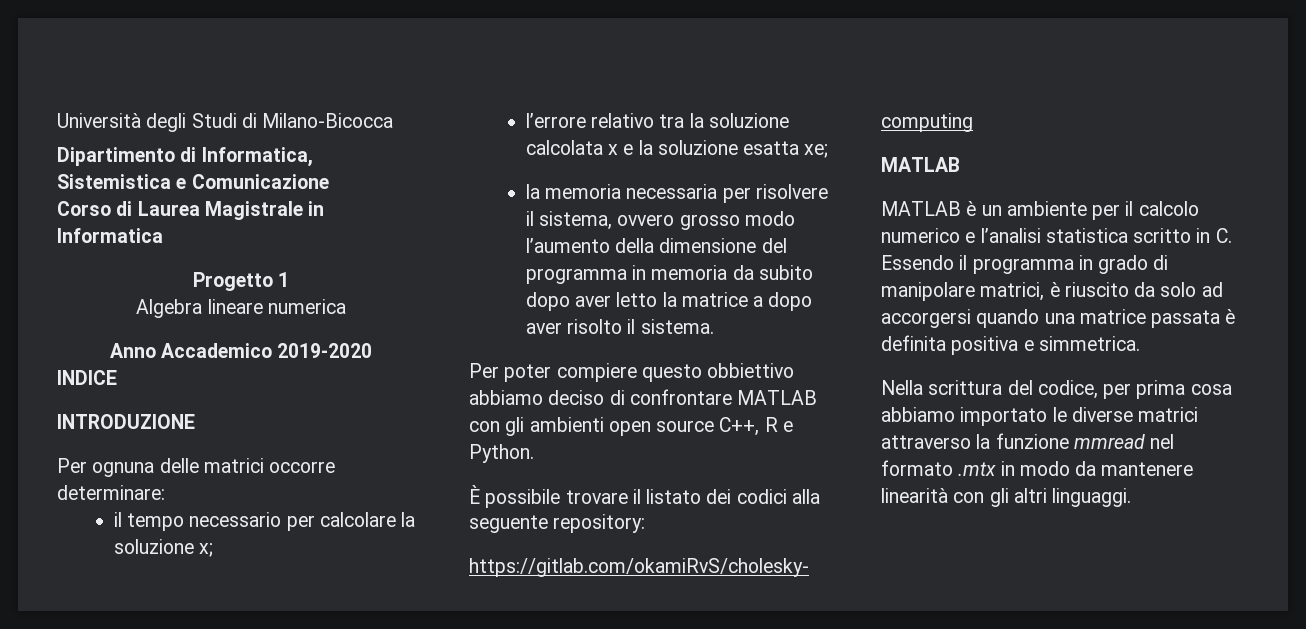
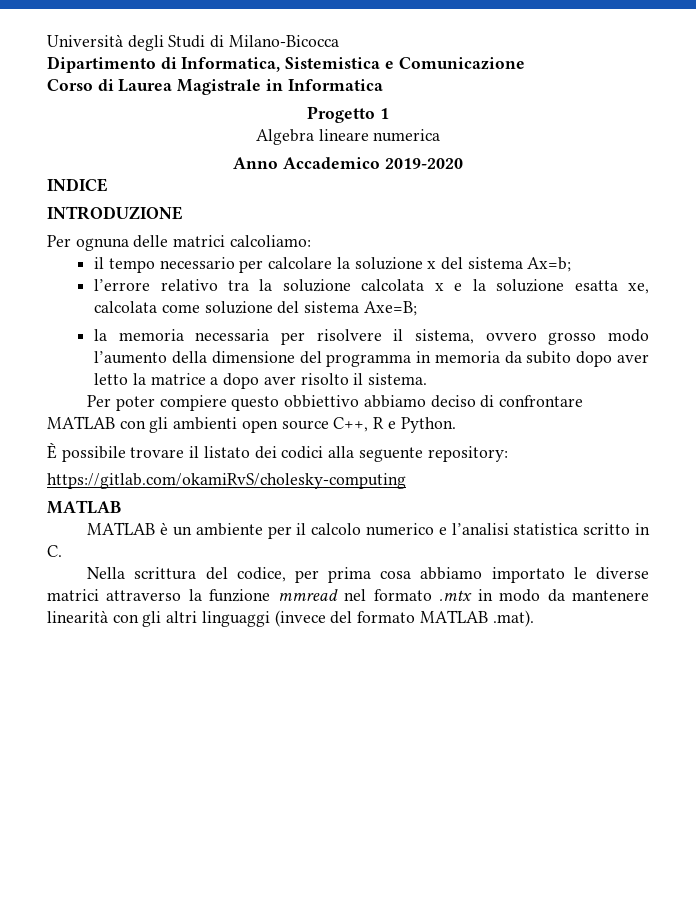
[269,461,336,473] [57,485,165,500] occorre determinare: -> [229,235,311,247] calcoliamo:
[199,543,214,557] x; -> [427,257,572,272] x del sistema Ax=b;
[804,144,829,158] xe; -> [628,283,649,294] [94,301,417,316] xe, calcolata come soluzione del sistema Axe=B;
[881,255,1169,274] [881,282,1223,301] [881,309,1236,328] [881,335,1140,355] Essendo il programma in grado di manipolare matrici, è riuscito da solo ad accorgersi quando una matrice passata è definita positiva e simmetrica. -> (62, 551) none
[1052,488,1132,507] linguaggi. -> [201,610,534,627] linguaggi (invece del formato MATLAB .mat).

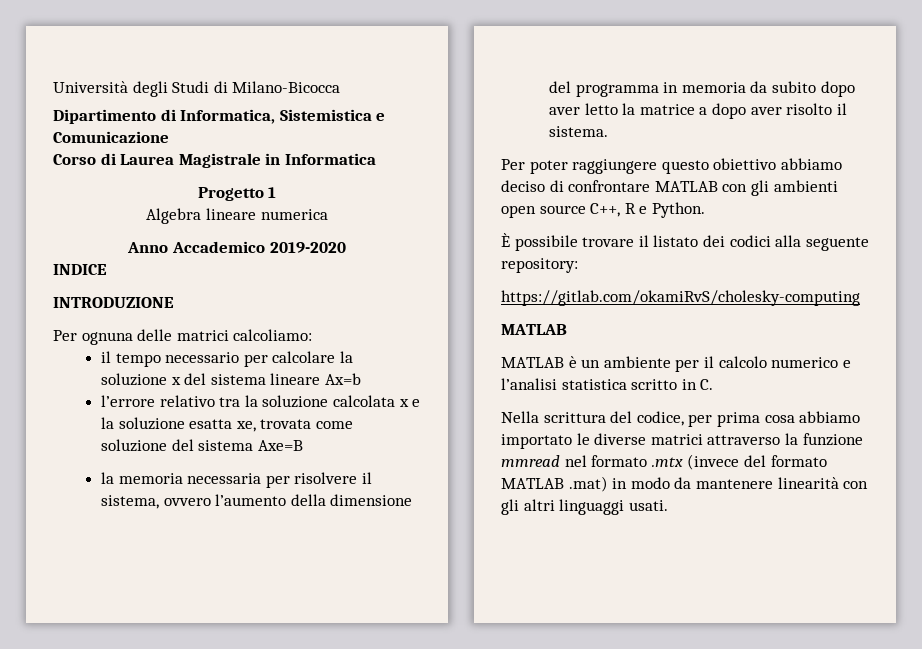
[527,257,572,272] Ax=b; -> [270,373,362,385] lineare Ax=b
[94,301,158,313] calcolata -> [260,419,312,429] trovata
[363,301,417,316] Axe=B; -> [257,440,303,451] Axe=B
[548,329,649,345] grosso modo -> (211, 502) none
[159,395,360,411] compiere questo obbiettivo -> [572,158,777,174] raggiungere questo obiettivo
(473, 595) none -> [687,454,827,470] [501,476,608,492] (invece del formato MATLAB .mat)
[274,610,534,627] (invece del formato MATLAB .mat). -> [628,500,668,511] usati.

